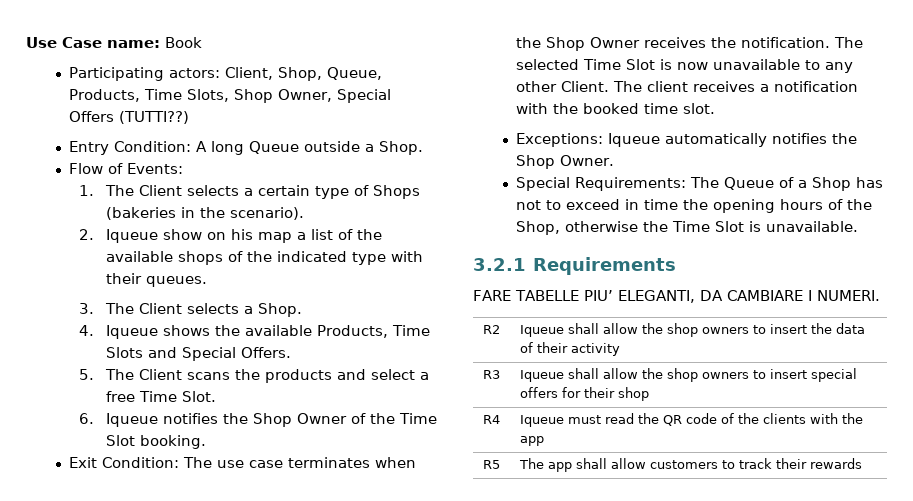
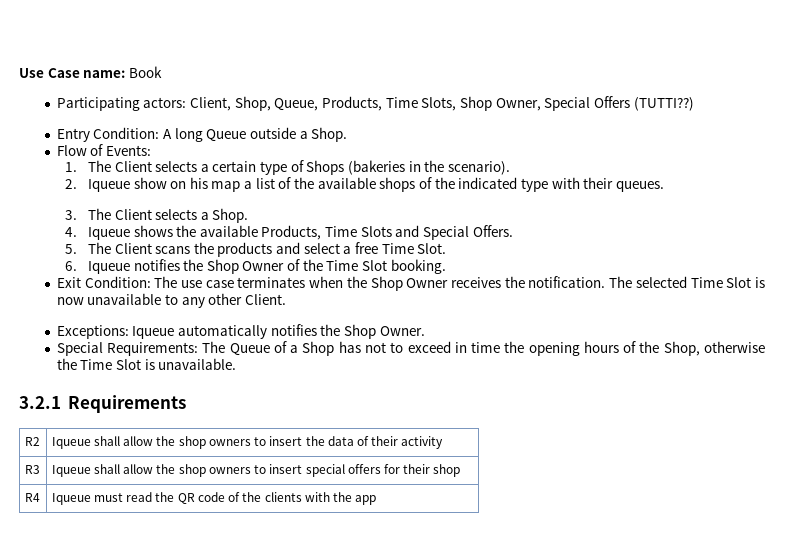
[612,81,858,92] [515,103,715,114] The client receives a notification with the booked time slot. -> (287, 299) none
[473,290,880,303] // FARE TABELLE PIU’ ELEGANTI, DA CAMBIARE I NUMERI. -> (186, 404) none
[482,460,500,469] [518,458,862,472] // R5 | The app shall allow customers to track their rewards -> (377, 500) none

